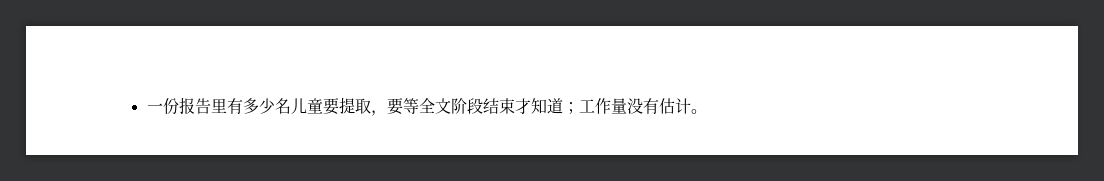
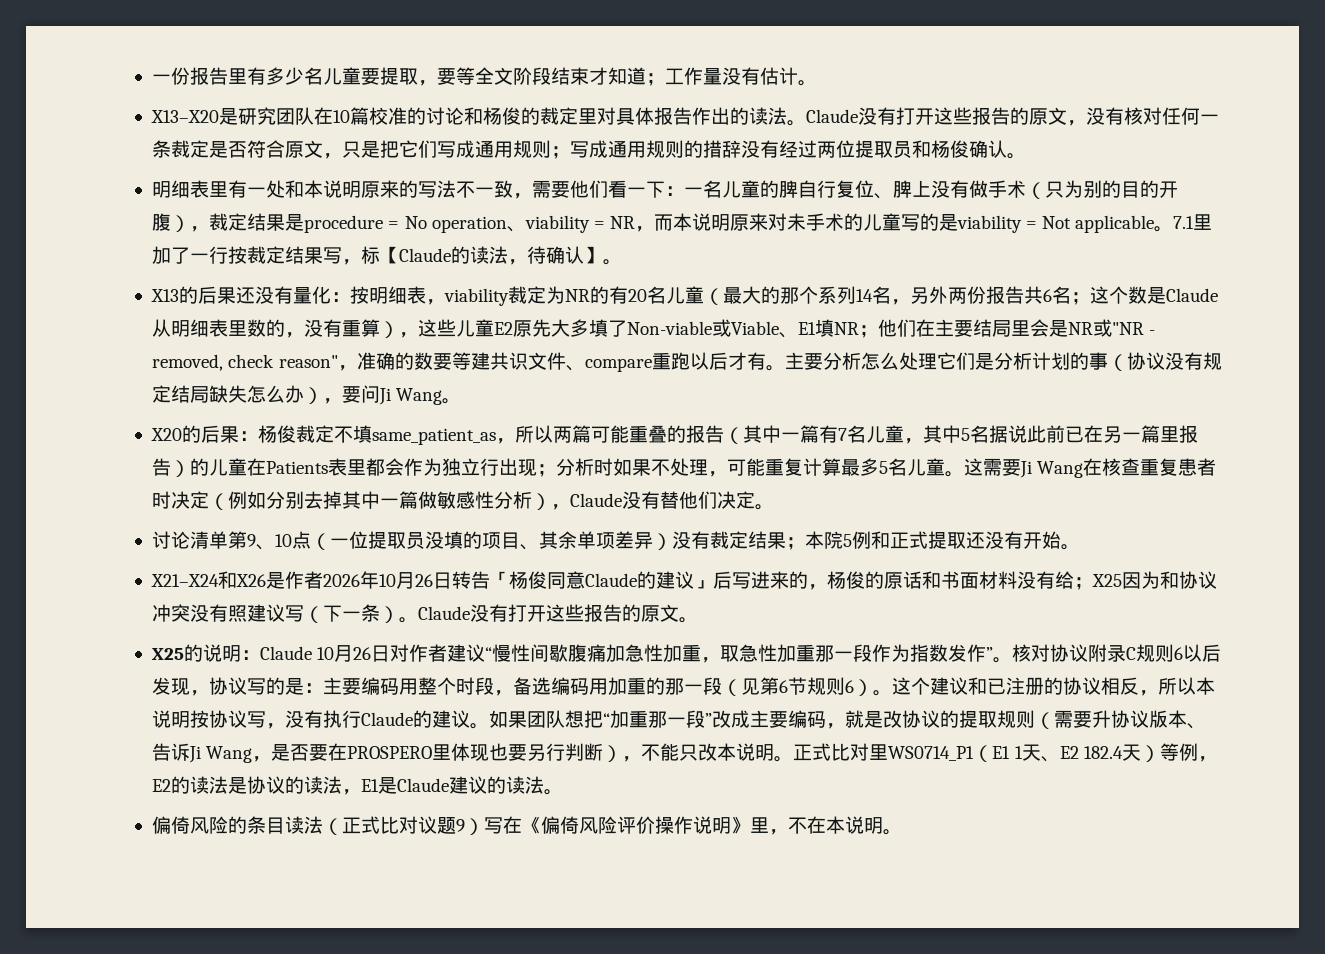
(707, 111) none -> [151,107,1220,126] [152,140,1027,159] [152,180,1179,199] [152,213,1213,233] [152,246,623,265] [151,286,1219,306] [152,319,1156,338] [152,352,1222,372] [152,385,462,405] [151,425,1199,445] [152,458,1217,478] [152,491,775,510] [152,531,1081,550] [151,571,1218,590] [152,604,699,623] [152,644,1222,663] [152,677,1216,696] [152,710,1207,729] [152,743,1217,763] [152,776,564,795] [152,816,903,835] // X13–X20是研究团队在10篇校准的讨论和杨俊的裁定里对具体报告作出的读法。Claude没有打开这些报告的原文，没有核对任何一条裁定是否符合原文，只是把它们写成通用规则；写成通用规则的措辞没有经过两位提取员和杨俊确认。 // 明细表里有一处和本说明原来的写法不一致，需要他们看一下：一名儿童的脾自行复位、脾上没有做手术（只为别的目的开腹），裁定结果是procedure = No operation、viability = NR，而本说明原来对未手术的儿童写的是viability = Not applicable。7.1里加了一行按裁定结果写，标【Claude的读法，待确认】。 // X13的后果还没有量化：按明细表，viability裁定为NR的有20名儿童（最大的那个系列14名，另外两份报告共6名；这个数是Claude从明细表里数的，没有重算），这些儿童E2原先大多填了Non-viable或Viable、E1填NR；他们在主要结局里会是NR或"NR - removed, check reason"，准确的数要等建共识文件、compare重跑以后才有。主要分析怎么处理它们是分析计划的事（协议没有规定结局缺失怎么办），要问Ji Wang。 // X20的后果：杨俊裁定不填same_patient_as，所以两篇可能重叠的报告（其中一篇有7名儿童，其中5名据说此前已在另一篇里报告）的儿童在Patients表里都会作为独立行出现；分析时如果不处理，可能重复计算最多5名儿童。这需要Ji Wang在核查重复患者时决定（例如分别去掉其中一篇做敏感性分析），Claude没有替他们决定。 // 讨论清单第9、10点（一位提取员没填的项目、其余单项差异）没有裁定结果；本院5例和正式提取还没有开始。 // X21–X24和X26是作者2026年10月26日转告「杨俊同意Claude的建议」后写进来的，杨俊的原话和书面材料没有给；X25因为和协议冲突没有照建议写（下一条）。Claude没有打开这些报告的原文。 // X25的说明：Claude 10月26日对作者建议“慢性间歇腹痛加急性加重，取急性加重那一段作为指数发作”。核对协议附录C规则6以后发现，协议写的是：主要编码用整个时段，备选编码用加重的那一段（见第6节规则6）。这个建议和已注册的协议相反，所以本说明按协议写，没有执行Claude的建议。如果团队想把“加重那一段”改成主要编码，就是改协议的提取规则（需要升协议版本、告诉Ji Wang，是否要在PROSPERO里体现也要另行判断），不能只改本说明。正式比对里WS0714_P1（E1 1天、E2 182.4天）等例，E2的读法是协议的读法，E1是Claude建议的读法。 // 偏倚风险的条目读法（正式比对议题9）写在《偏倚风险评价操作说明》里，不在本说明。

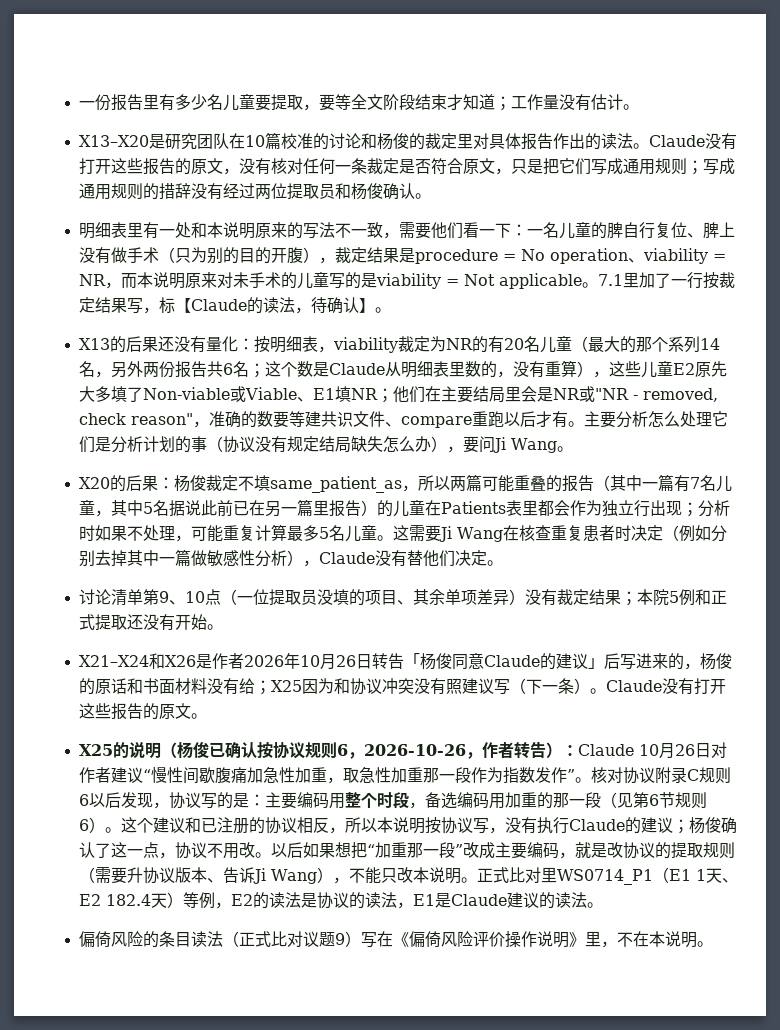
(242, 653) none -> [161,742,563,759] （杨俊已确认按协议规则6，2026-10-26，作者转告）
[470,710,566,729] 。如果团队 -> [673,817,738,834] [79,842,336,859] ；杨俊确认了这一点，协议不用改。以后如果
[252,743,604,762] ，是否要在PROSPERO里体现也要另行判断 -> (318, 876) none

